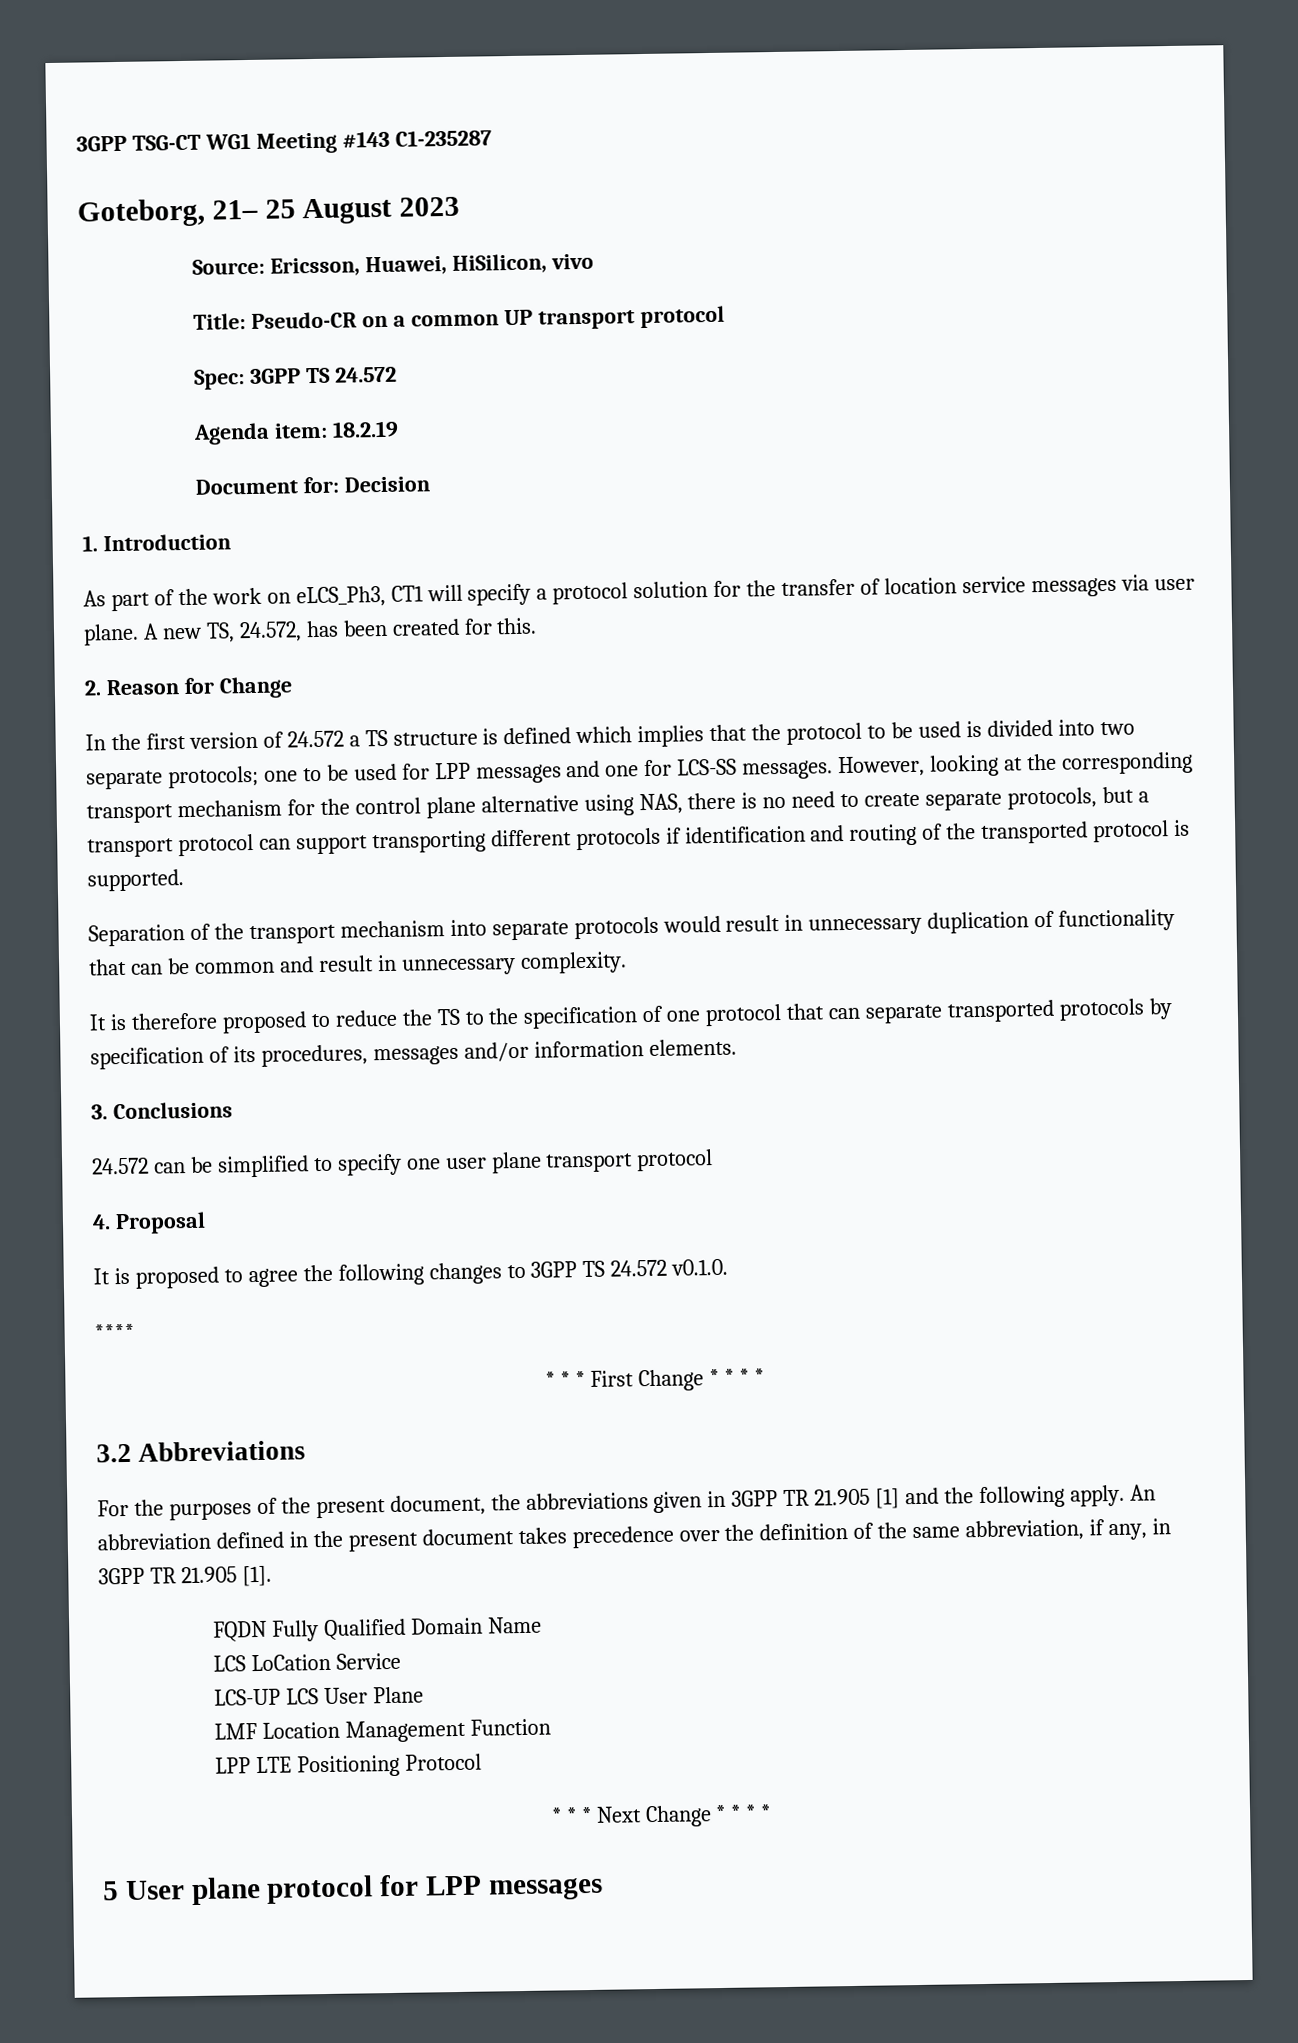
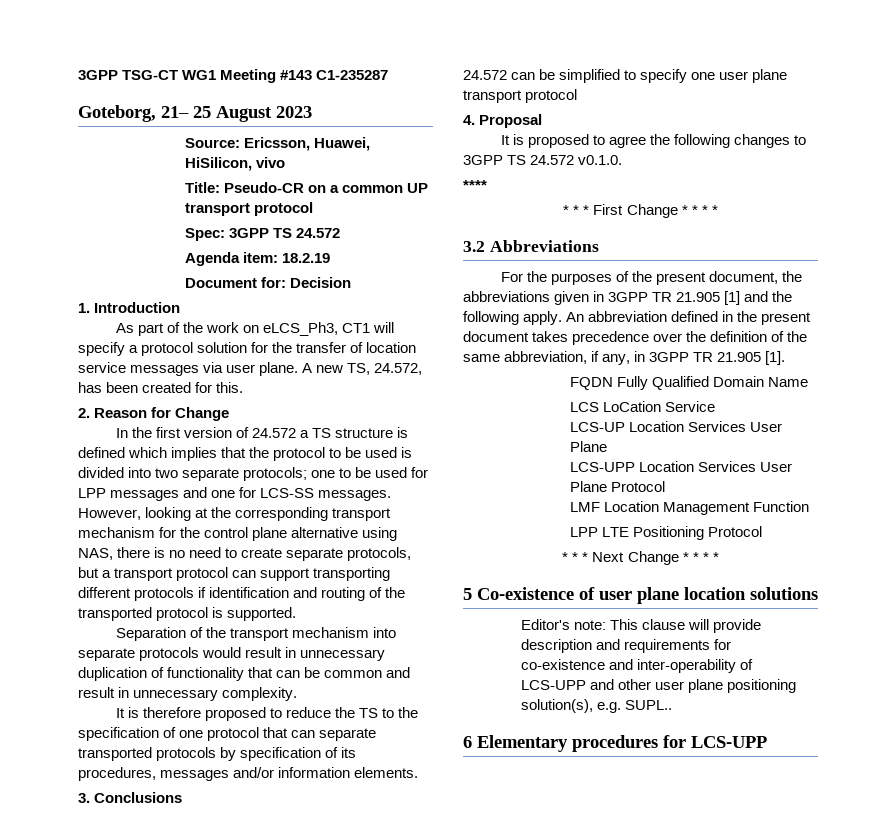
[285,1686,424,1705] LCS User Plane -> [628,421,782,432] [569,441,607,452] [569,461,792,472] [569,481,665,492] Location Services User Plane // LCS-UPP Location Services User Plane Protocol
[124,1874,603,1906] User plane protocol for LPP messages -> [477,587,818,604] [520,619,761,633] [520,639,731,653] [520,659,753,673] [520,679,796,693] [520,699,672,713] [463,735,767,752] Co-existence of user plane location solutions // Editor's note: This clause will provide description and requirements for co-existence and inter-operability of LCS-UPP and other user plane positioning solution(s), e.g. SUPL.. // 6 Elementary procedures for LCS-UPP

